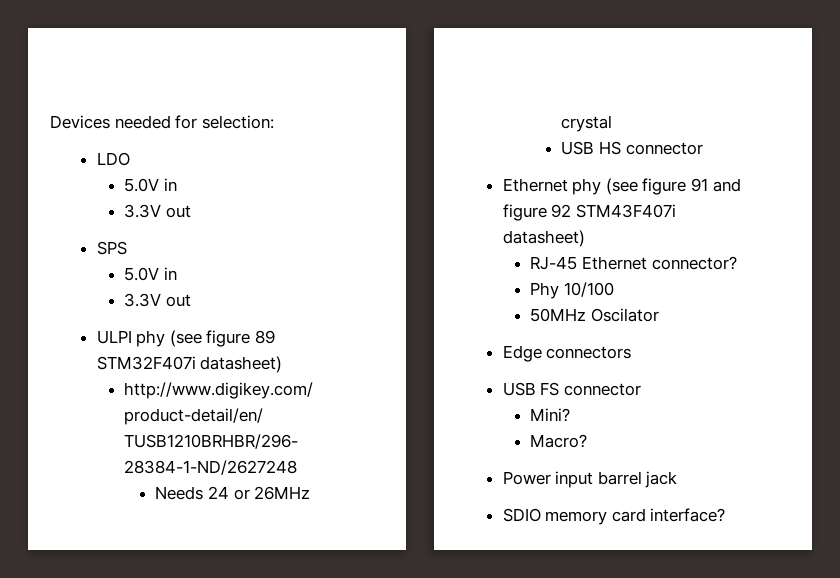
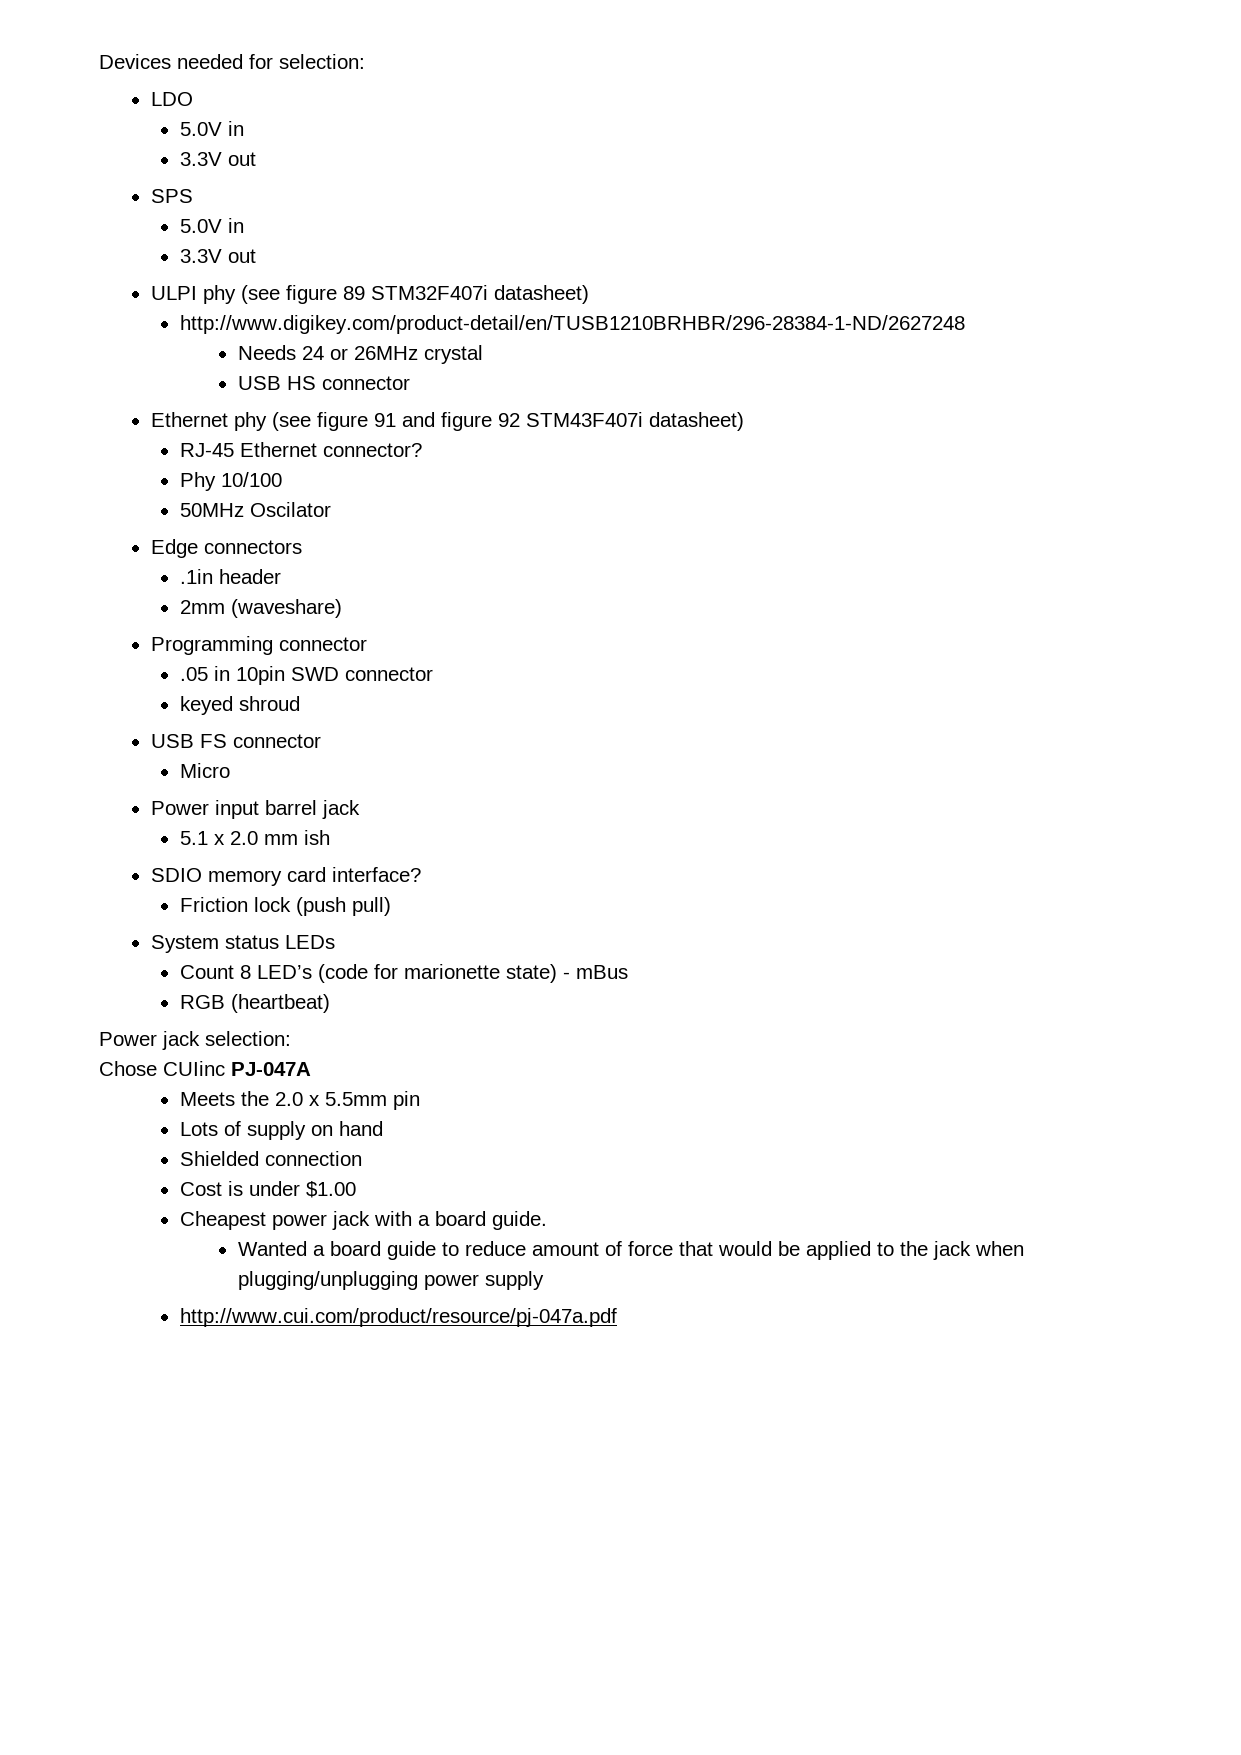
(632, 352) none -> [179,569,281,584] [179,599,342,618] [150,636,367,655] [179,666,433,685] [179,696,300,715] // .1in header // 2mm (waveshare) // Programming connector // .05 in 10pin SWD connector // keyed shroud
[530,408,571,422] [530,434,588,448] Mini? // Macro? -> [179,763,230,778] Micro
(678, 479) none -> [179,830,330,845] // 5.1 x 2.0 mm ish
(726, 515) none -> [179,897,391,916] [150,935,335,953] [179,964,628,983] [179,994,330,1013] [99,1031,291,1050] [99,1061,311,1076] [179,1091,420,1110] [179,1121,383,1140] [179,1151,362,1166] [179,1181,356,1198] [179,1211,547,1230] [237,1241,1024,1260] [237,1271,544,1290] [179,1308,617,1327] // Friction lock (push pull) // System status LEDs // Count 8 LED’s (code for marionette state) - mBus // RGB (heartbeat) // Power jack selection: // Chose CUIinc PJ-047A // Meets the 2.0 x 5.5mm pin // Lots of supply on hand // Shielded connection // Cost is under $1.00 // Cheapest power jack with a board guide. // Wanted a board guide to reduce amount of force that would be applied to the jack when plugging/unplugging power supply // http://www.cui.com/product/resource/pj-047a.pdf

